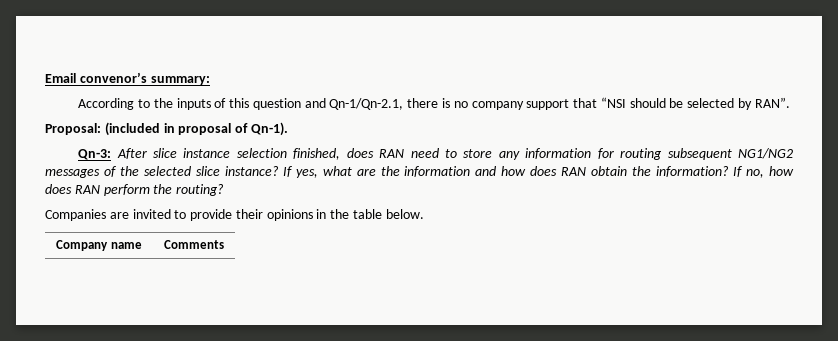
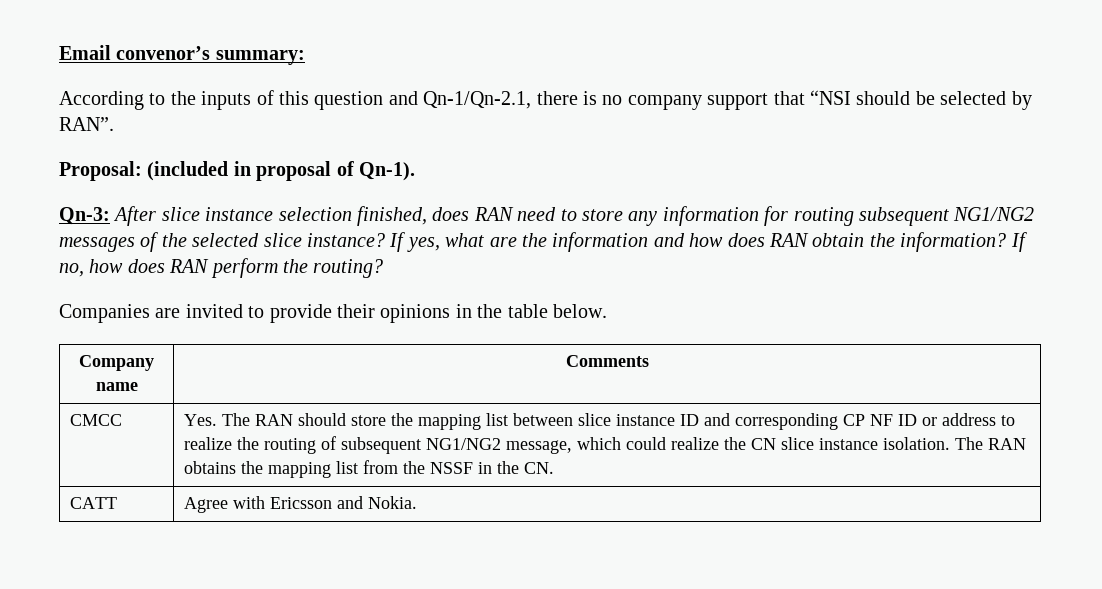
(224, 244) none -> [70,414,123,426] [184,413,1016,430] [184,436,1027,454] [184,460,555,478] [70,497,118,509] [184,496,418,513] // CMCC | Yes. The RAN should store the mapping list between slice instance ID and corresponding CP NF ID or address to realize the routing of subsequent NG1/NG2 message, which could realize the CN slice instance isolation. The RAN obtains the mapping list from the NSSF in the CN. // CATT | Agree with Ericsson and Nokia.

